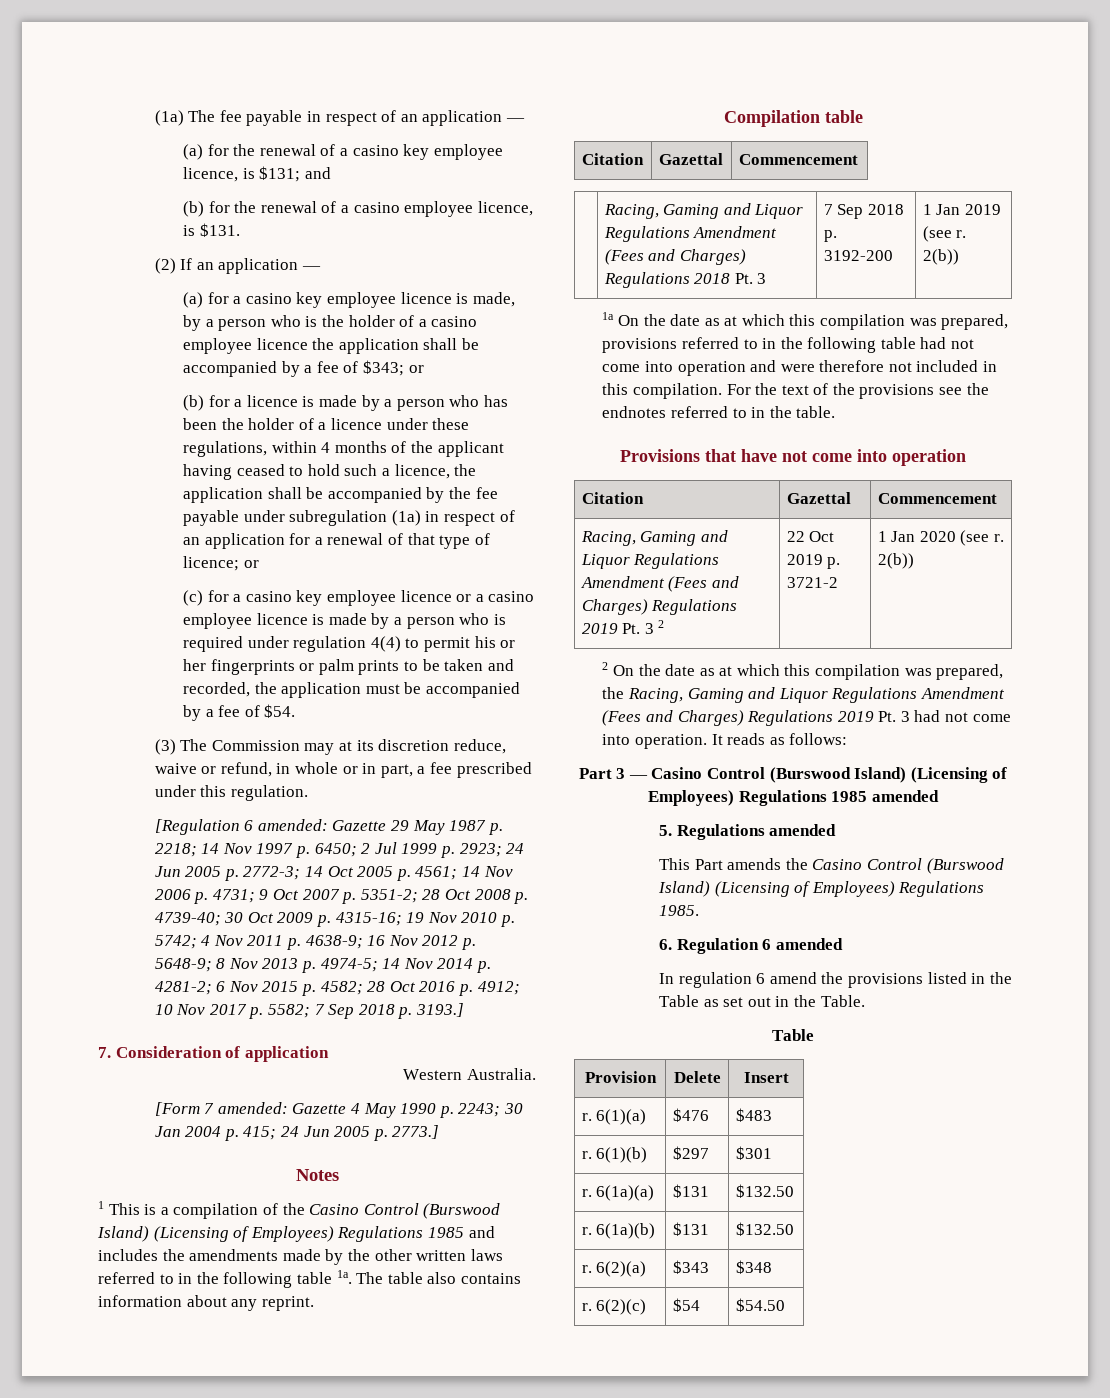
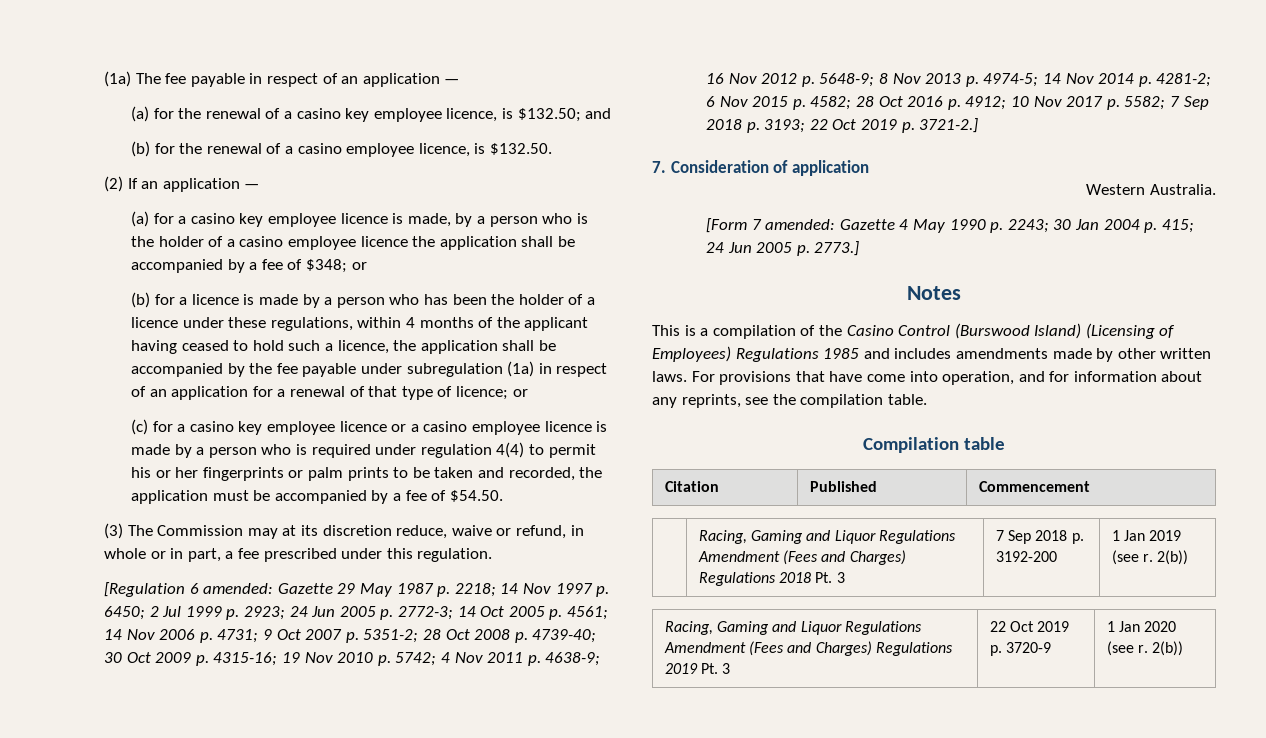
[259,166,301,182] $131; -> [517,108,581,122] $132.50;
[199,223,240,237] $131. -> [489,143,552,155] $132.50.
[362,360,404,376] $343; -> [306,259,348,273] $348;
[264,704,296,718] $54. -> [449,490,503,502] $54.50.
[415,1003,464,1017] 3193.] -> [764,118,979,133] 3193; 22 Oct 2019 p. 3721-2.]
[98,1201,104,1209] 1 -> (961, 293) none
[162,1249,185,1261] the -> (952, 353) none
[347,1249,370,1261] the -> (1114, 355) none
[470,1249,503,1261] [98,1270,521,1288] [98,1295,314,1311] laws referred to in the following table 1a. The table also contains information about any reprint. -> [652,371,1203,385] [652,394,927,408] laws. For provisions that have come into operation, and for information about any reprints, see the compilation table.
[658,153,723,165] Gazettal -> [809,481,877,492] Published
[602,312,1009,330] [602,337,975,353] [602,360,998,376] [602,383,989,399] [602,406,836,418] [620,449,966,466] [581,492,644,504] [786,492,851,504] [877,493,997,504] // 1a On the date as at which this compilation was prepared, provisions referred to in the following table had not come into operation and were therefore not included in this compilation. For the text of the provisions see the endnotes referred to in the table. // Provisions that have not come into operation // Citation | Gazettal | Commencement -> (1189, 557) none
[658,620,665,628] [786,531,835,542] [786,554,841,569] [786,577,838,588] 2 | 22 Oct 2019 p. 3721-2 -> [989,621,1070,632] [989,642,1052,656] | 22 Oct 2019 p. 3720-9
[602,662,1004,680] [602,687,1005,703] [602,710,1011,726] [602,733,848,749] [578,767,1008,783] [648,790,939,806] [659,824,837,840] [659,858,1004,874] [658,881,985,897] [659,905,700,916] [659,938,843,954] [659,972,1012,988] [659,995,865,1007] [772,1029,814,1041] [584,1071,657,1083] [673,1071,721,1083] [743,1072,789,1083] [581,1109,647,1125] [672,1108,709,1122] [735,1108,772,1122] [581,1147,648,1163] [672,1146,709,1160] [735,1146,772,1160] [581,1185,655,1201] [672,1184,709,1198] [735,1184,794,1198] [581,1223,656,1239] [672,1222,709,1236] [735,1222,794,1236] [581,1261,647,1277] [672,1260,709,1274] [735,1260,772,1274] [581,1299,647,1315] [672,1298,700,1312] [735,1298,785,1312] // 2 On the date as at which this compilation was prepared, the Racing, Gaming and Liquor Regulations Amendment (Fees and Charges) Regulations 2019 Pt. 3 had not come into operation. It reads as follows: // Part 3 — Casino Control (Burswood Island) (Licensing of Employees) Regulations 1985 amended // 5. Regulations amended // This Part amends the Casino Control (Burswood Island) (Licensing of Employees) Regulations 1985. // 6. Regulation 6 amended // In regulation 6 amend the provisions listed in the Table as set out in the Table. // Table // Provision | Delete | Insert // r. 6(1)(a) | $476 | $483 // r. 6(1)(b) | $297 | $301 // r. 6(1a)(a) | $131 | $132.50 // r. 6(1a)(b) | $131 | $132.50 // r. 6(2)(a) | $343 | $348 // r. 6(2)(c) | $54 | $54.50 -> (1184, 648) none

